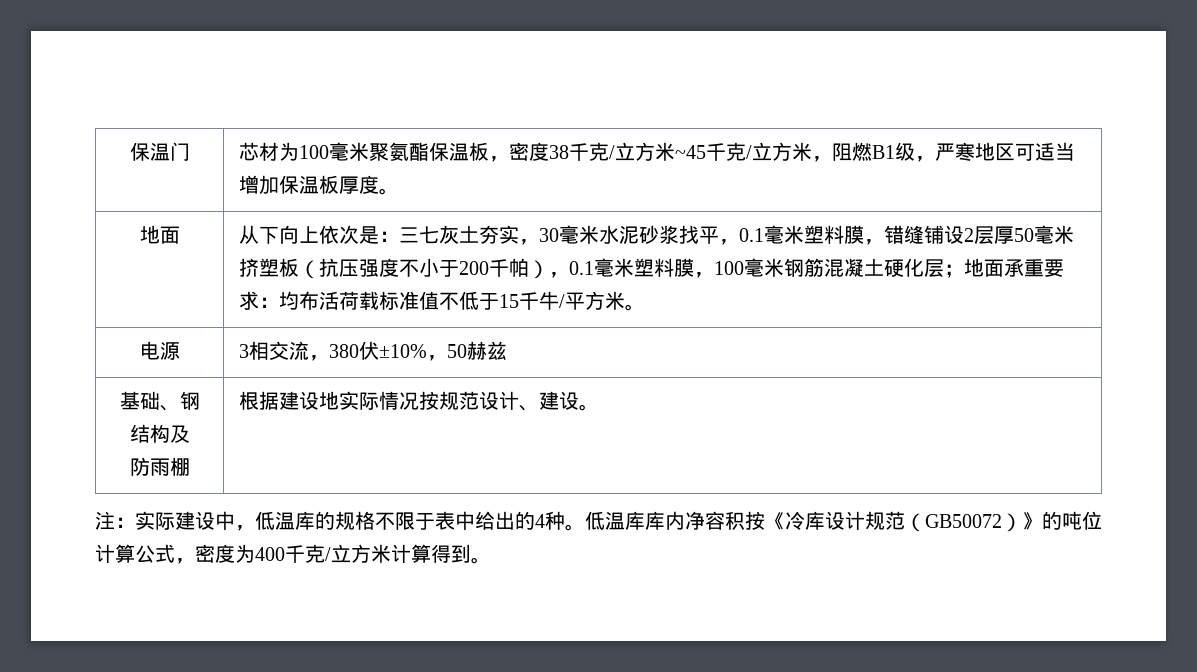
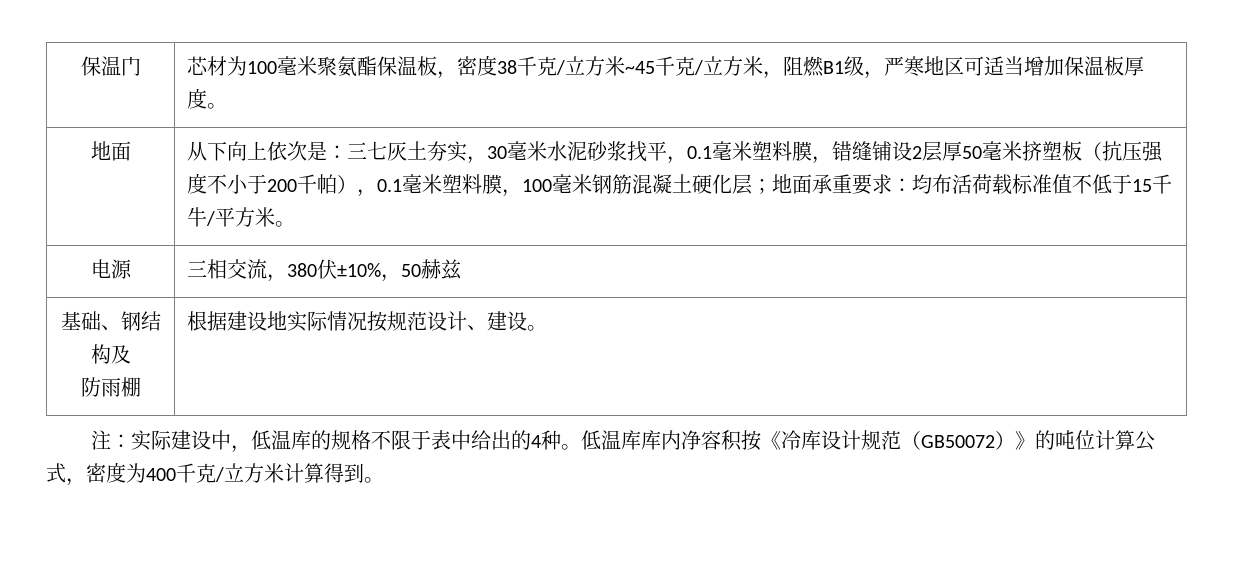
[238,344,249,358] 3 -> [186,260,207,277] 三

